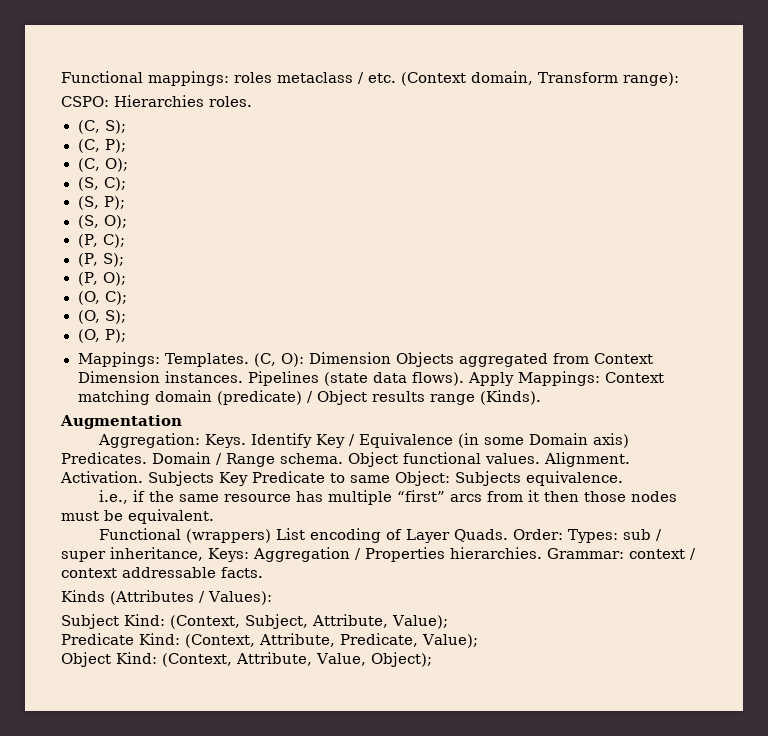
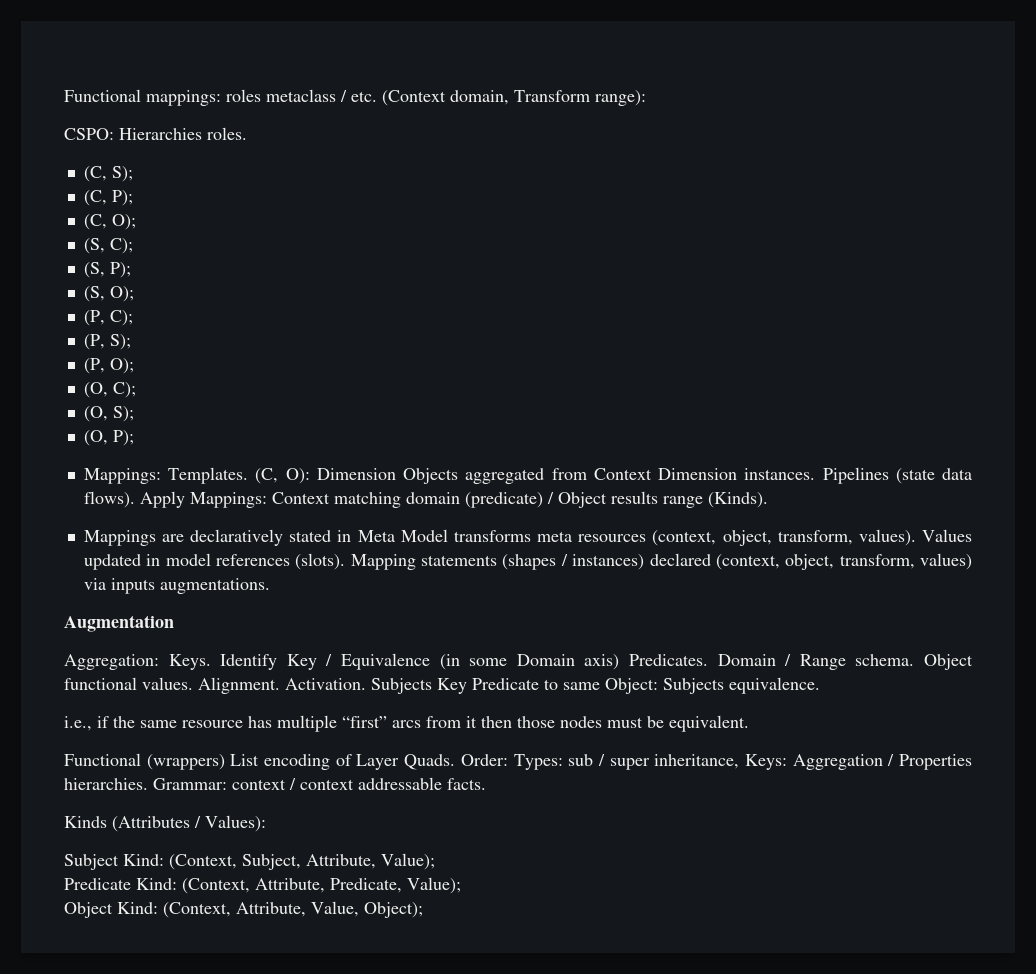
(541, 397) none -> [83,529,972,546] [83,553,973,570] [83,578,270,594] // Mappings are declaratively stated in Meta Model transforms meta resources (context, object, transform, values). Values updated in model references (slots). Mapping statements (shapes / instances) declared (context, object, transform, values) via inputs augmentations.

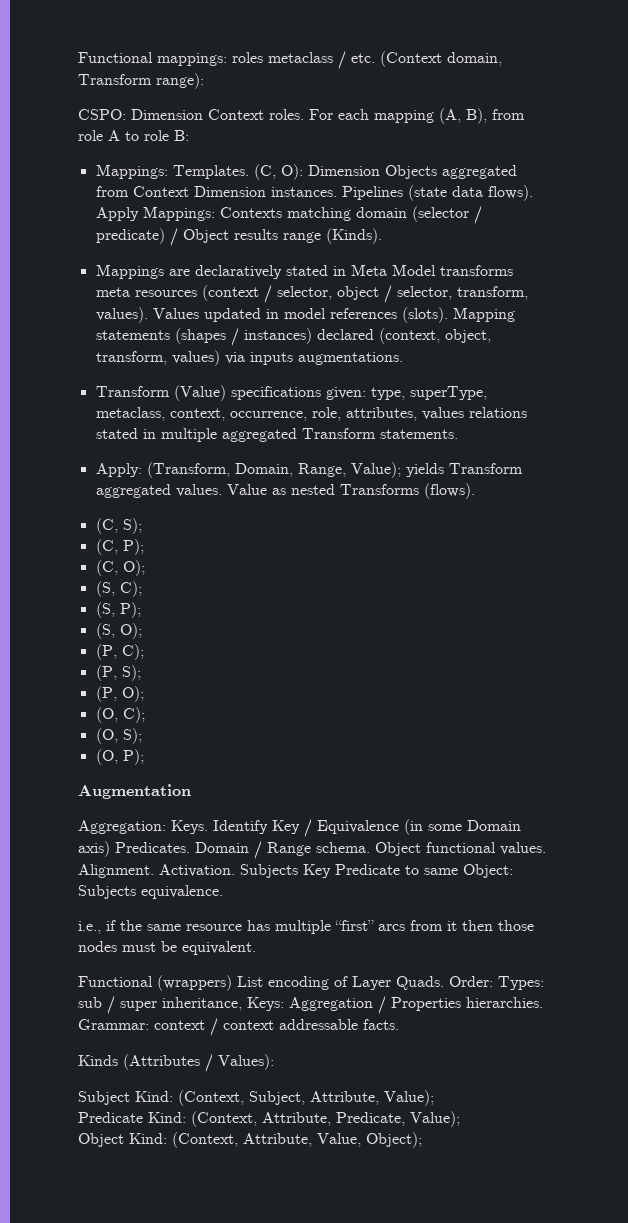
[119,128,202,140] Hierarchies -> [131,109,264,120] Dimension Context
(247, 133) none -> [309,108,525,124] [78,130,189,141] [95,164,517,180] [95,185,533,201] [95,206,482,224] [95,228,382,246] [95,264,513,279] [95,285,528,303] [95,307,515,323] [95,328,491,346] [95,350,403,366] [95,385,487,401] [95,407,527,421] [95,428,458,442] [95,462,523,478] [95,483,475,499] For each mapping (A, B), from role A to role B: // Mappings: Templates. (C, O): Dimension Objects aggregated from Context Dimension instances. Pipelines (state data flows). Apply Mappings: Contexts matching domain (selector / predicate) / Object results range (Kinds). // Mappings are declaratively stated in Meta Model transforms meta resources (context / selector, object / selector, transform, values). Values updated in model references (slots). Mapping statements (shapes / instances) declared (context, object, transform, values) via inputs augmentations. // Transform (Value) specifications given: type, superType, metaclass, context, occurrence, role, attributes, values relations stated in multiple aggregated Transform statements. // Apply: (Transform, Domain, Range, Value); yields Transform aggregated values. Value as nested Transforms (flows).
[83,467,973,484] [83,491,768,508] [83,529,972,546] [83,553,973,570] [83,578,270,594] // Mappings: Templates. (C, O): Dimension Objects aggregated from Context Dimension instances. Pipelines (state data flows). Apply Mappings: Context matching domain (predicate) / Object results range (Kinds). // Mappings are declaratively stated in Meta Model transforms meta resources (context, object, transform, values). Values updated in model references (slots). Mapping statements (shapes / instances) declared (context, object, transform, values) via inputs augmentations. -> (144, 757) none

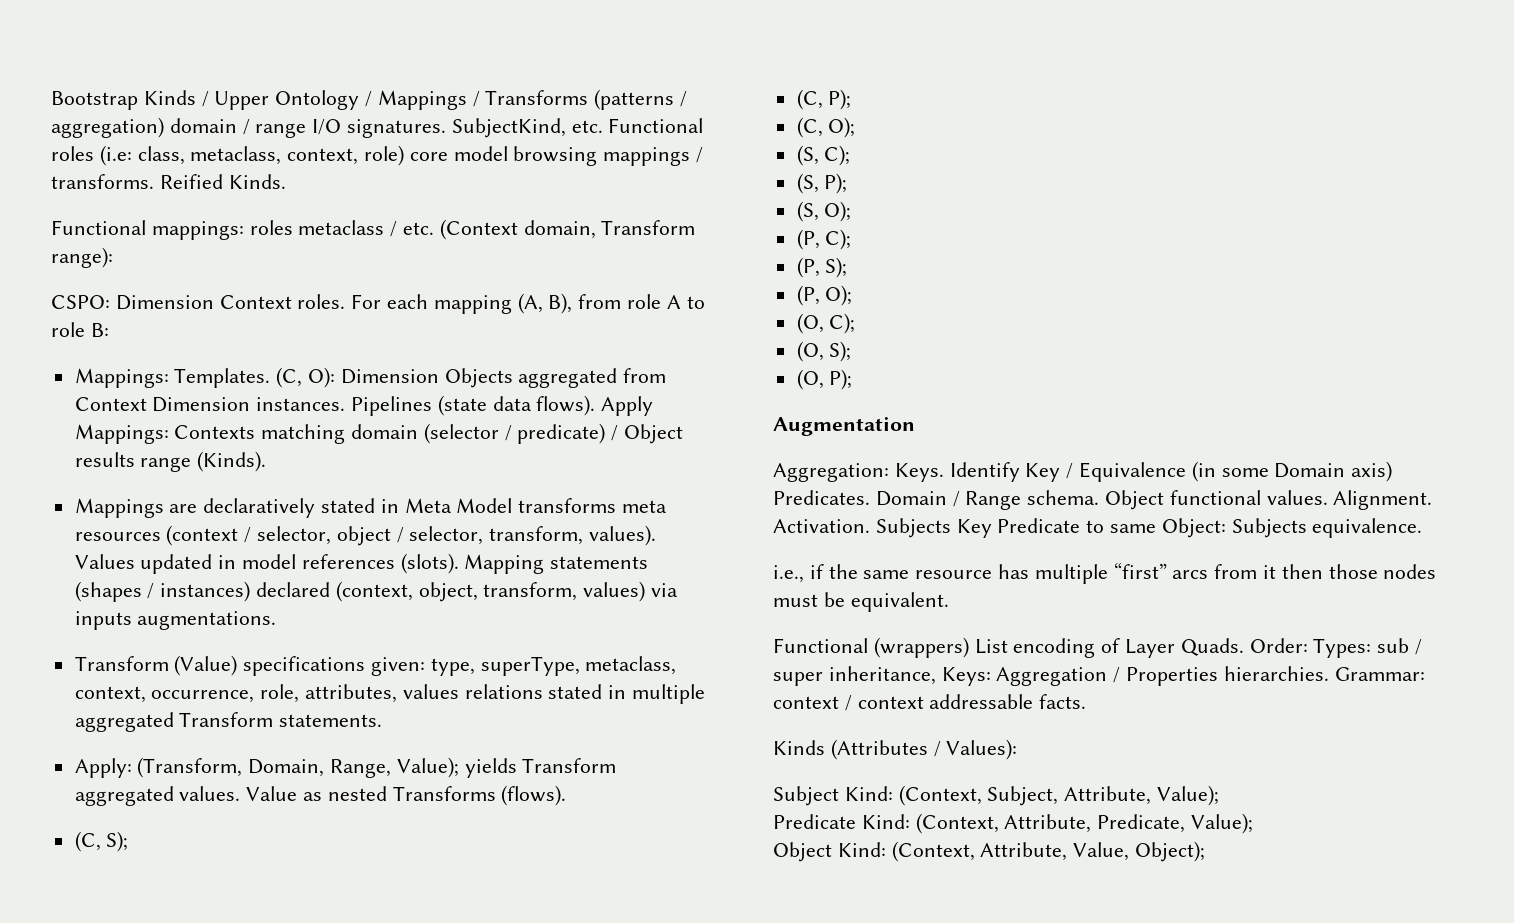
(78, 57) none -> [51,89,688,110] [51,117,704,138] [51,145,704,166] [51,174,286,189] Bootstrap Kinds / Upper Ontology / Mappings / Transforms (patterns / aggregation) domain / range I/O signatures. SubjectKind, etc. Functional roles (i.e: class, metaclass, context, role) core model browsing mappings / transforms. Reified Kinds. //

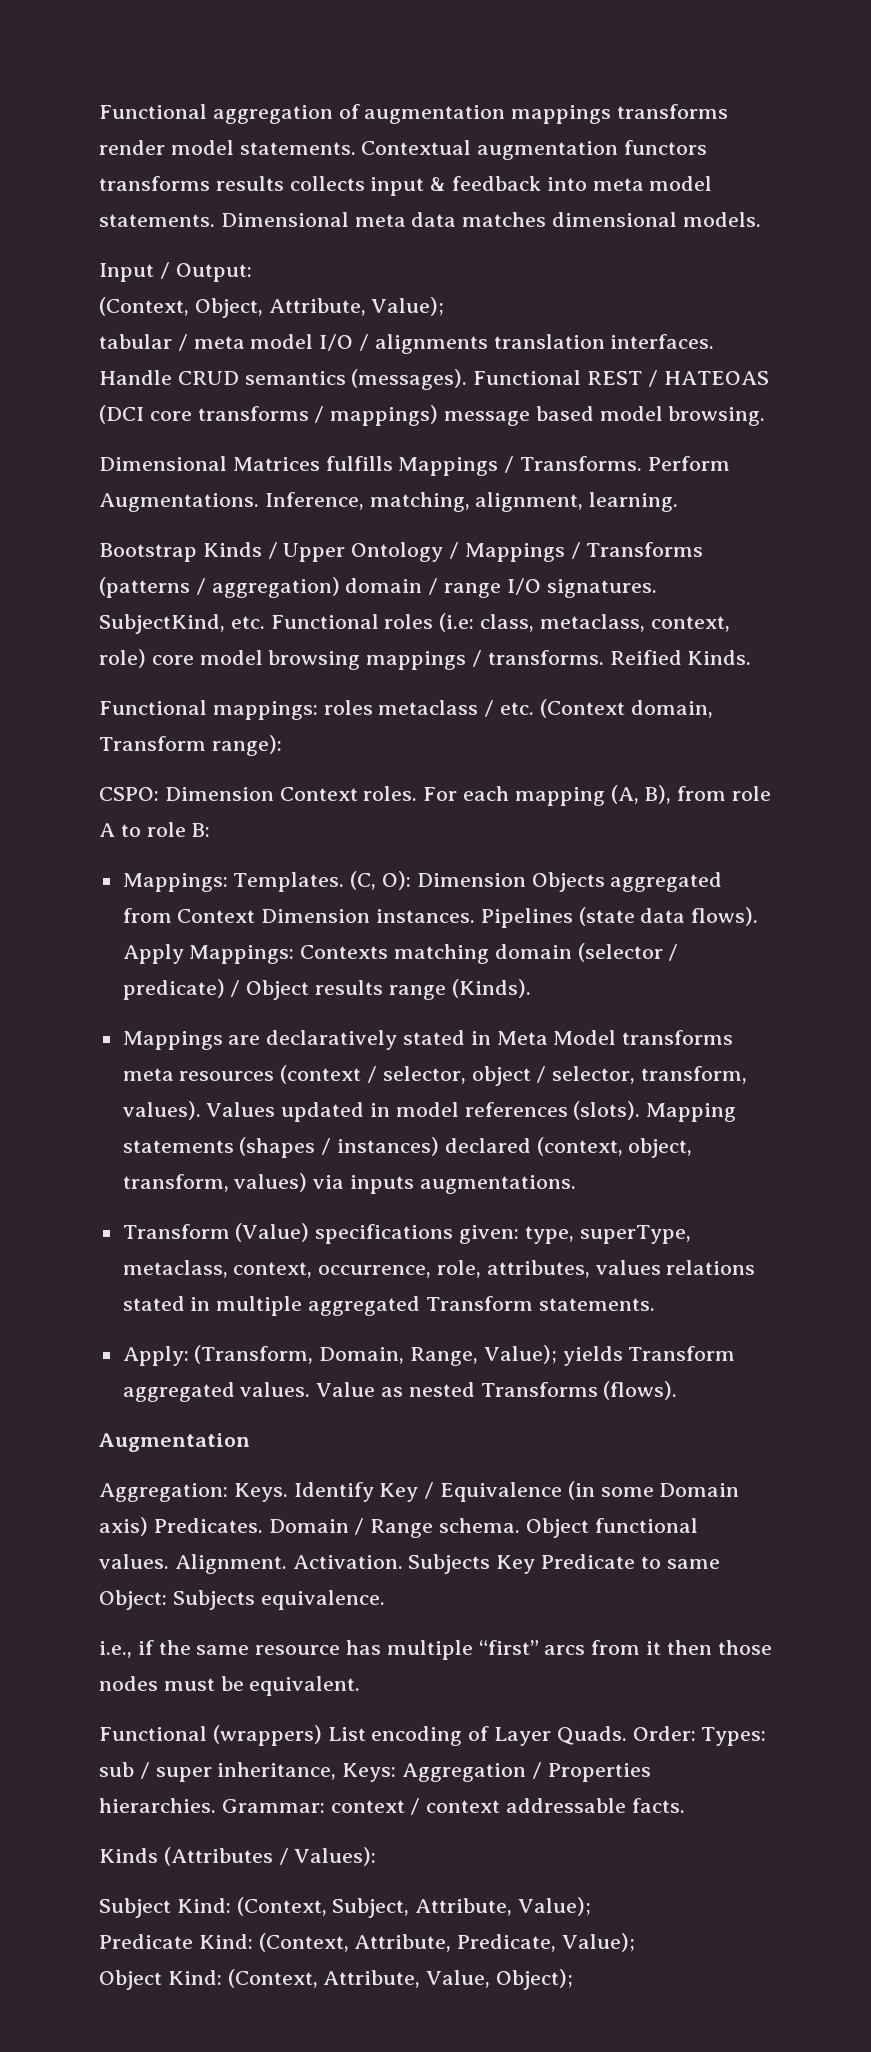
(51, 100) none -> [99,104,729,124] [99,140,708,160] [99,176,713,196] [99,212,761,227] [99,262,252,282] [99,297,445,318] [99,334,715,354] [99,369,769,390] [99,405,766,426] [99,456,730,476] [99,492,679,512] Functional aggregation of augmentation mappings transforms render model statements. Contextual augmentation functors transforms results collects input & feedback into meta model statements. Dimensional meta data matches dimensional models. // Input / Output: // (Context, Object, Attribute, Value); // tabular / meta model I/O / alignments translation interfaces. Handle CRUD semantics (messages). Functional REST / HATEOAS (DCI core transforms / mappings) message based model browsing. // Dimensional Matrices fulfills Mappings / Transforms. Perform Augmentations. Inference, matching, alignment, learning. //
[74,831,129,852] [796,89,852,110] [796,117,856,138] [796,145,851,166] [796,173,848,194] [796,201,852,222] [796,229,852,250] [796,257,848,278] [796,285,853,306] [796,313,856,334] [796,341,852,362] [796,369,853,390] // (C, S); // (C, P); // (C, O); // (S, C); // (S, P); // (S, O); // (P, C); // (P, S); // (P, O); // (O, C); // (O, S); // (O, P); -> (678, 1390) none

